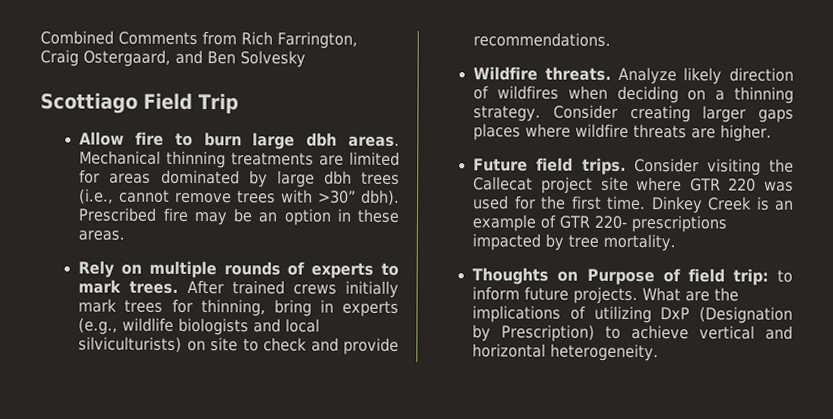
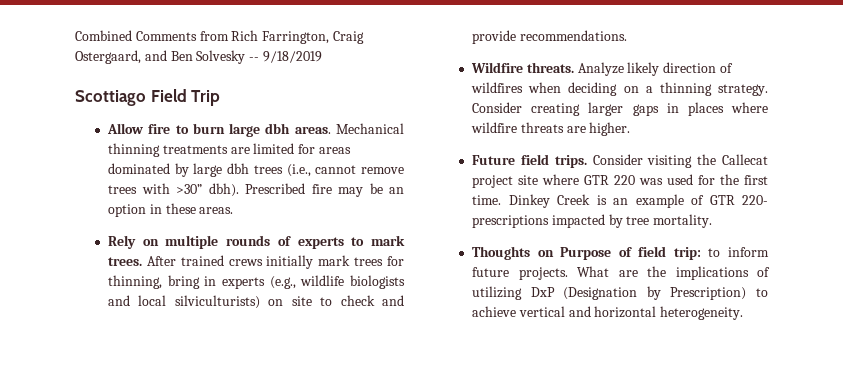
(306, 59) none -> [249,51,322,63] -- 9/18/2019
(794, 116) none -> [666,103,679,113] in

